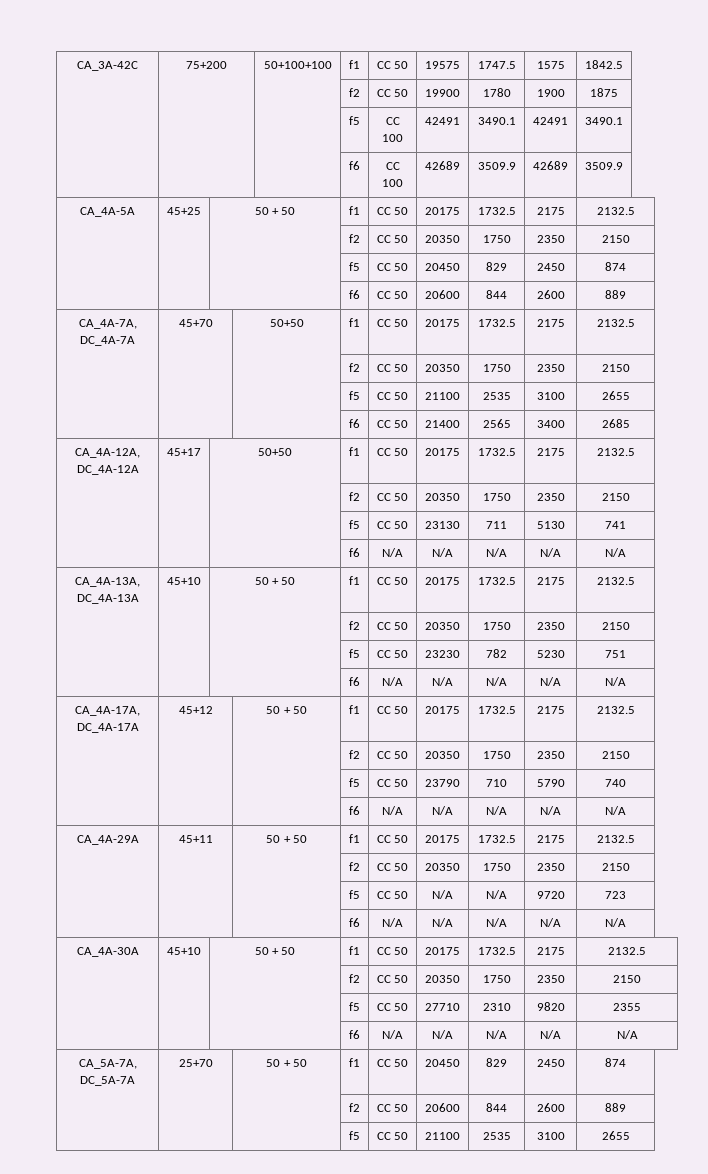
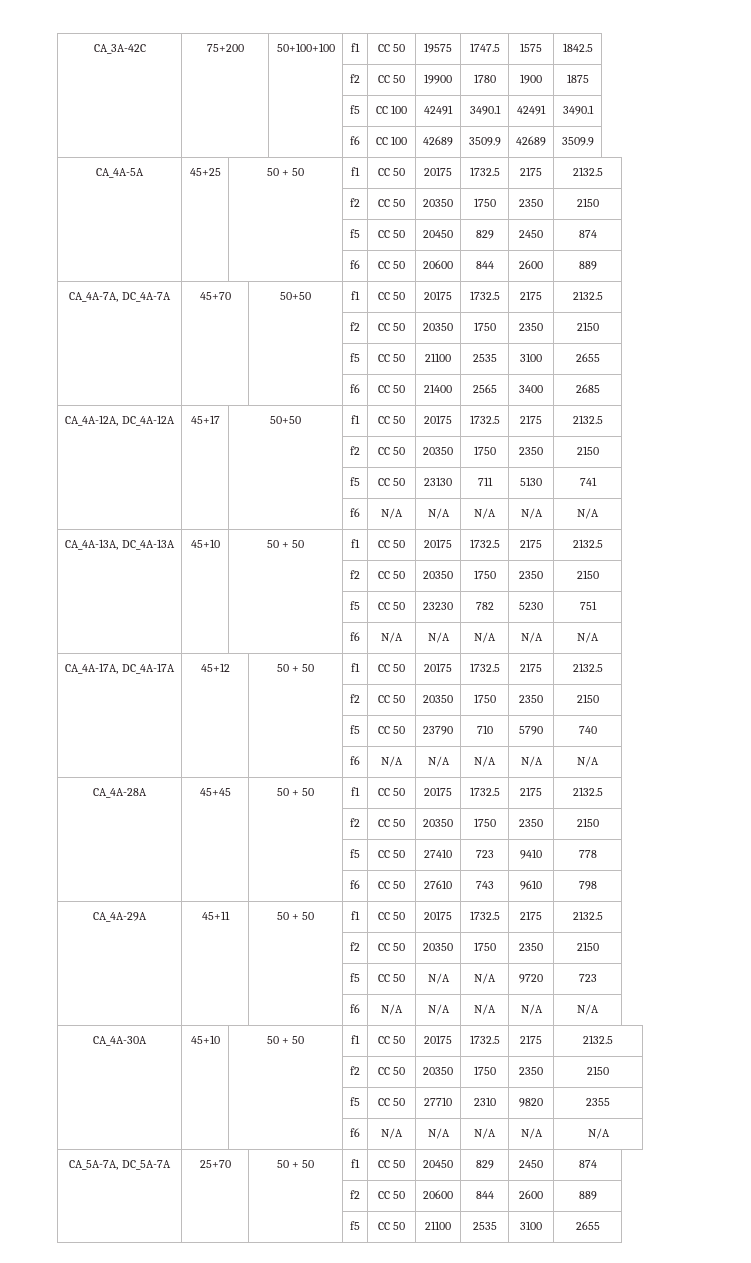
(626, 810) none -> [93,788,147,798] [199,788,231,796] [276,788,315,796] [351,787,360,796] [377,788,406,796] [424,787,452,796] [469,787,500,796] [520,787,542,796] [572,787,603,796] [350,818,360,827] [377,819,406,827] [423,819,453,827] [473,818,496,827] [519,819,543,827] [576,818,599,827] [350,849,360,858] [377,850,406,858] [424,849,452,858] [475,850,494,858] [520,849,542,859] [578,850,597,858] [350,880,360,889] [377,881,406,889] [424,880,452,889] [475,881,494,889] [520,880,542,890] [578,881,597,890] // CA_4A-28A | 45+45 | 50 + 50 | f1 | CC 50 | 20175 | 1732.5 | 2175 | 2132.5 // | | | f2 | CC 50 | 20350 | 1750 | 2350 | 2150 // | | | f5 | CC 50 | 27410 | 723 | 9410 | 778 // | | | f6 | CC 50 | 27610 | 743 | 9610 | 798

